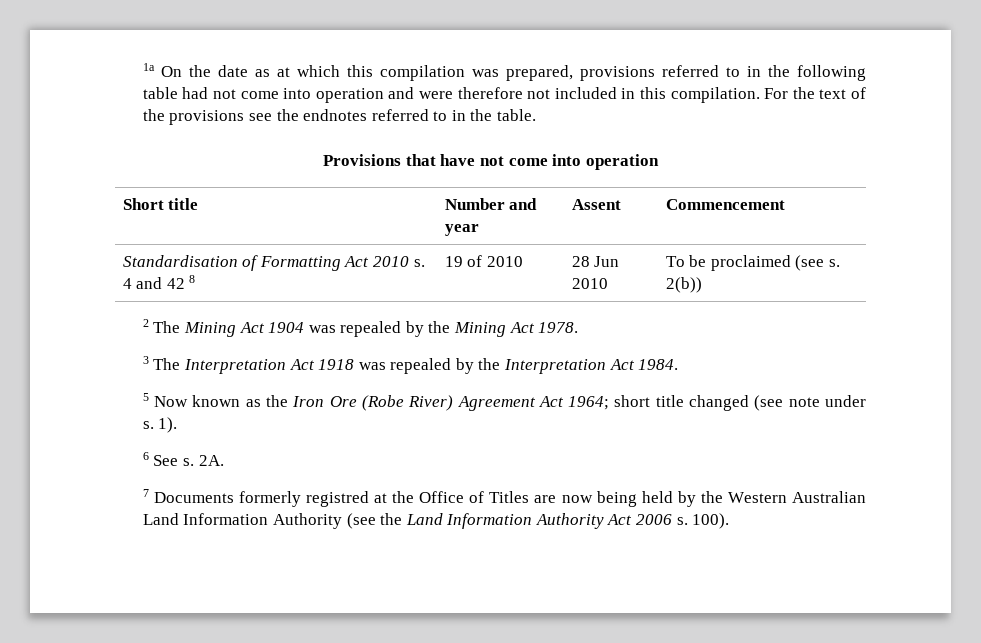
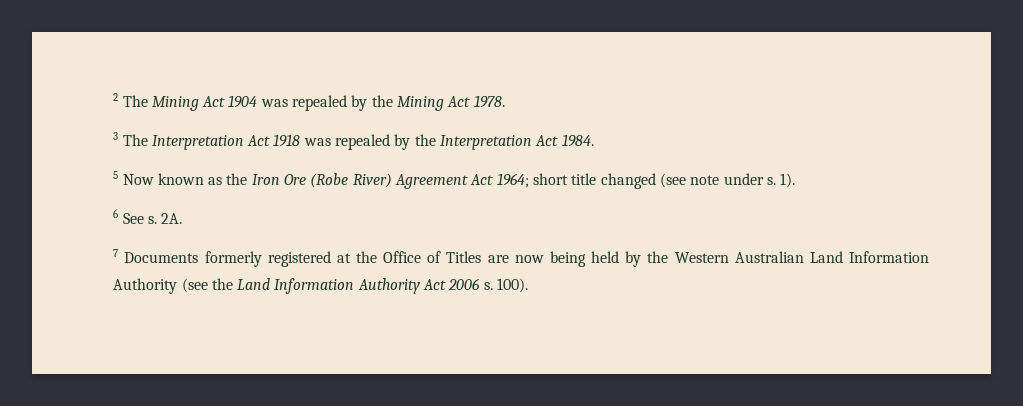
[142,63,866,81] [142,87,867,103] [142,109,537,125] [323,154,659,170] [122,198,199,210] [444,198,538,210] [444,224,479,236] [571,199,621,210] [665,199,785,210] [122,255,425,271] [122,275,196,289] [444,255,523,267] [571,256,620,267] [571,278,608,289] [665,255,841,271] [665,277,702,293] 1a On the date as at which this compilation was prepared, provisions referred to in the following table had not come into operation and were therefore not included in this compilation. For the text of the provisions see the endnotes referred to in the table. // Provisions that have not come into operation // Short title | Number and year | Assent | Commencement // Standardisation of Formatting Act 2010 s. 4 and 42 8 | 19 of 2010 | 28 Jun 2010 | To be proclaimed (see s. 2(b)) // -> (113, 97) none
[305,491,369,507] registred -> [267,251,331,267] registered

